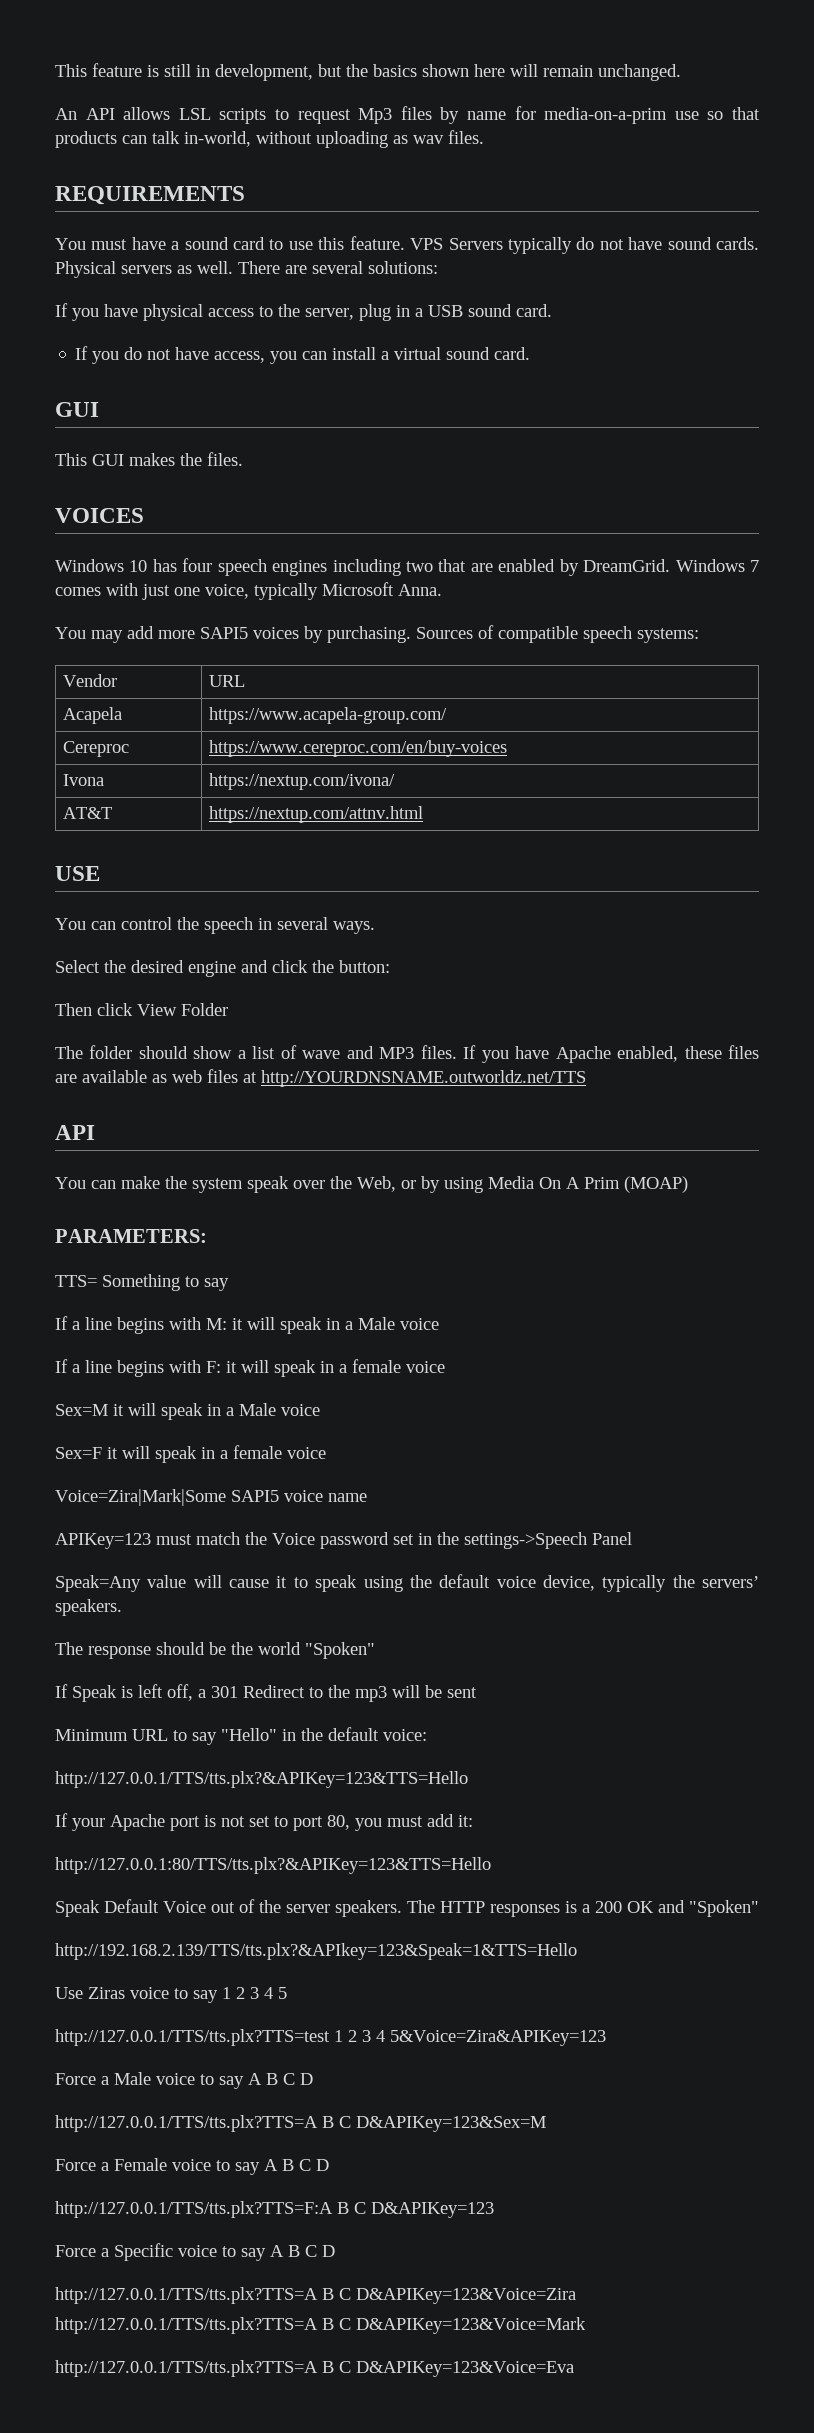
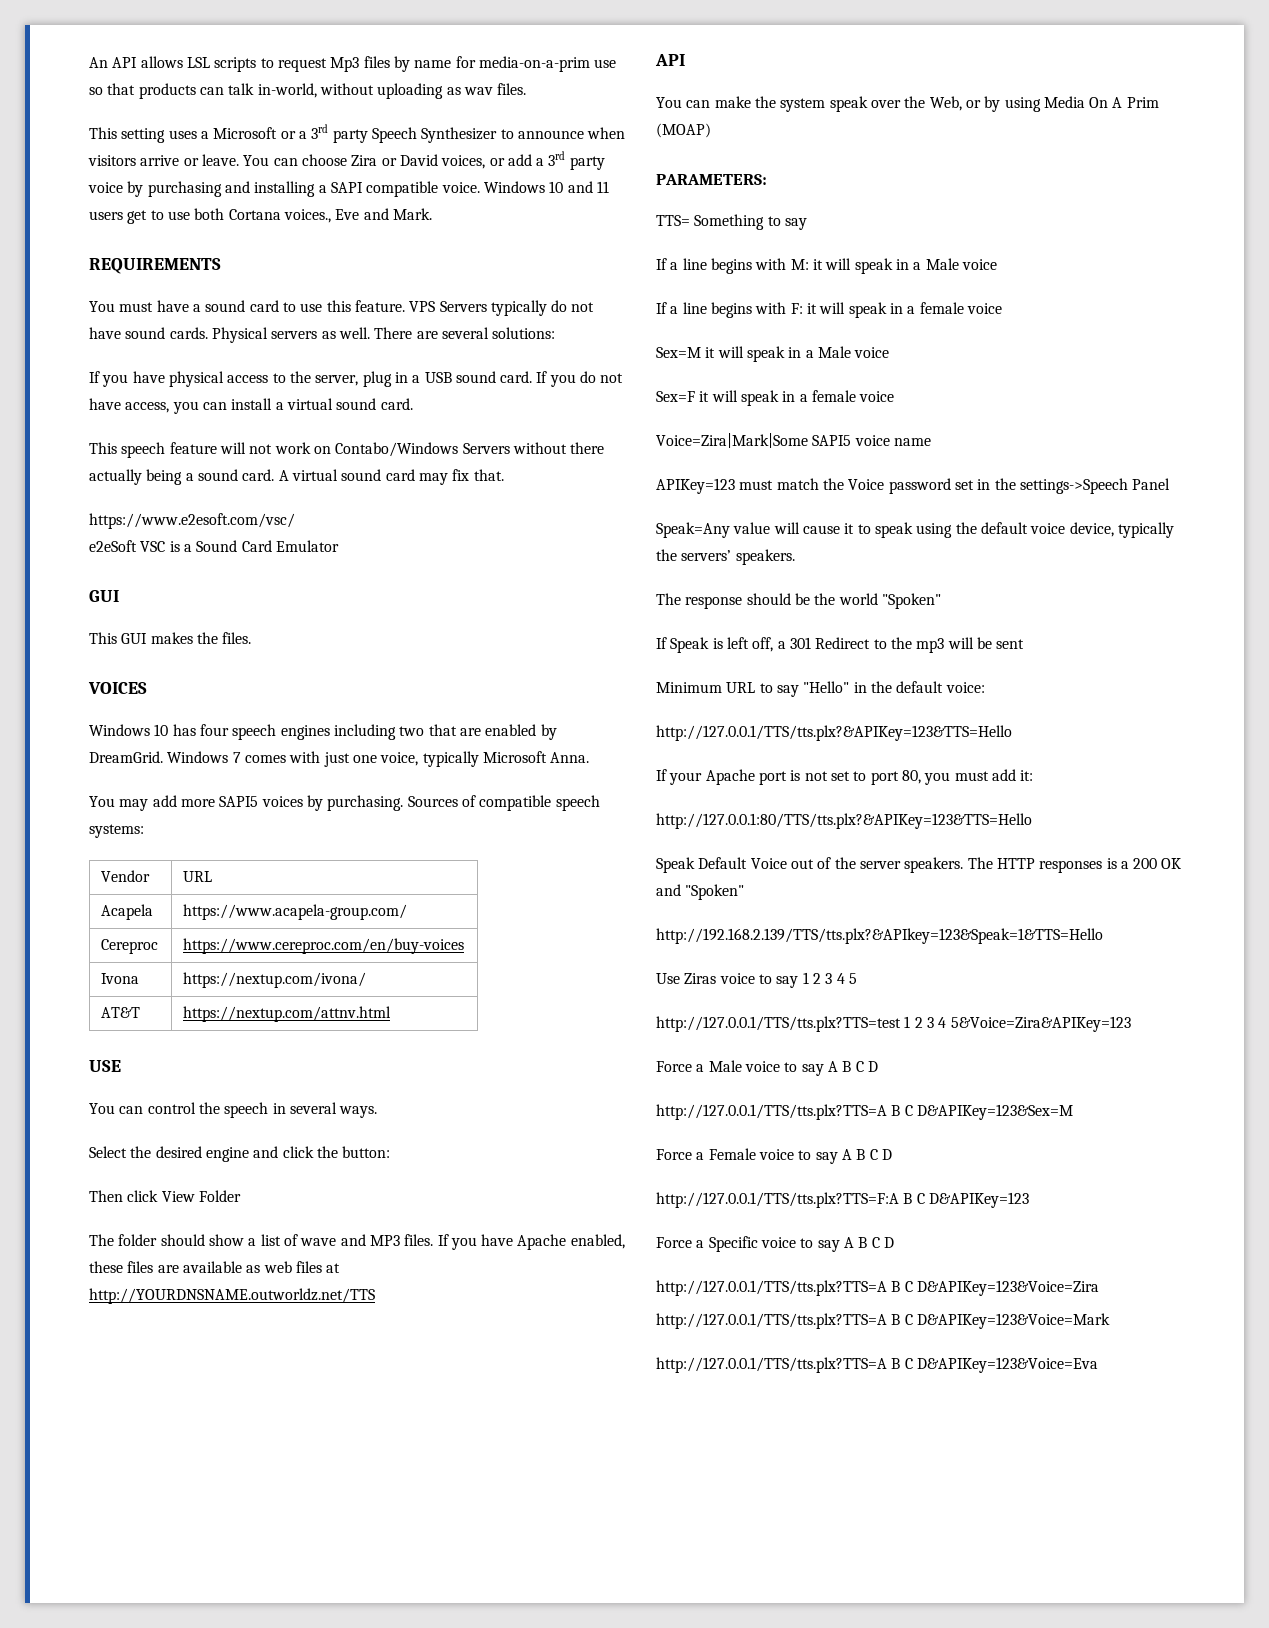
[55,63,681,81] This feature is still in development, but the basics shown here will remain unchanged. // -> (89, 62) none
(484, 137) none -> [89,124,626,143] [88,151,605,170] [88,181,609,197] [89,208,432,224] // This setting uses a Microsoft or a 3rd party Speech Synthesizer to announce when visitors arrive or leave. You can choose Zira or David voices, or add a 3rd party voice by purchasing and installing a SAPI compatible voice. Windows 10 and 11 users get to use both Cortana voices., Eve and Mark.
(552, 310) // -> (533, 377) none
(531, 353) none -> [89,442,605,458] [89,469,504,485] [89,513,295,529] [89,540,339,552] // This speech feature will not work on Contabo/Windows Servers without there actually being a sound card. A virtual sound card may fix that. // https://www.e2esoft.com/vsc/ // e2eSoft VSC is a Sound Card Emulator

